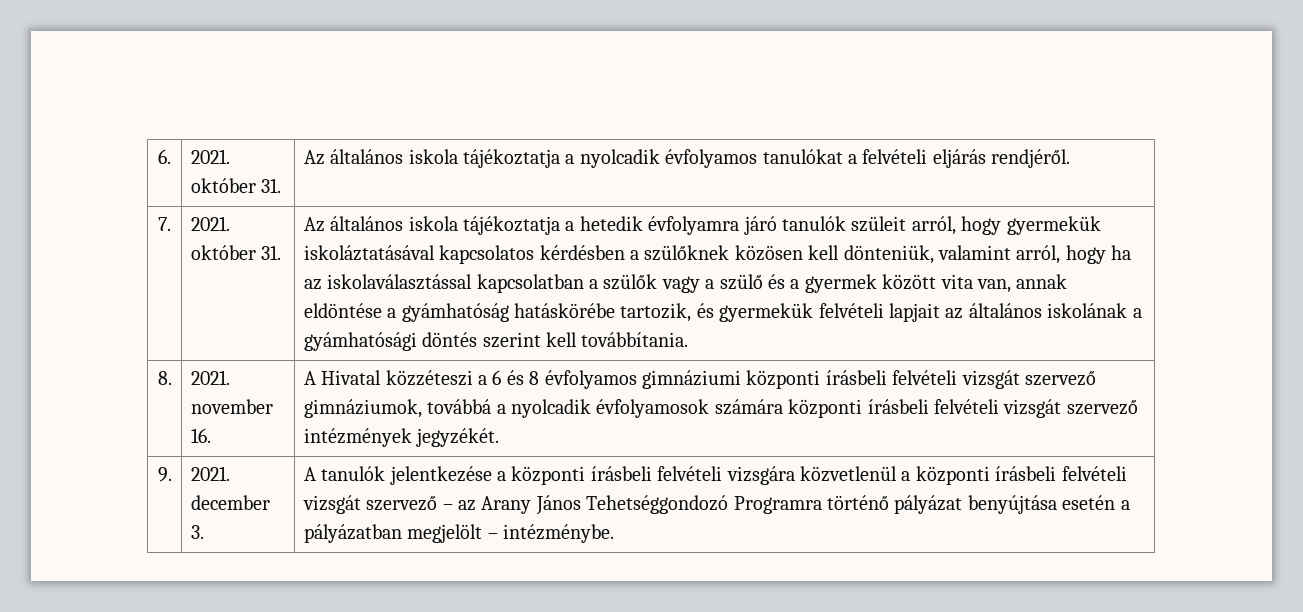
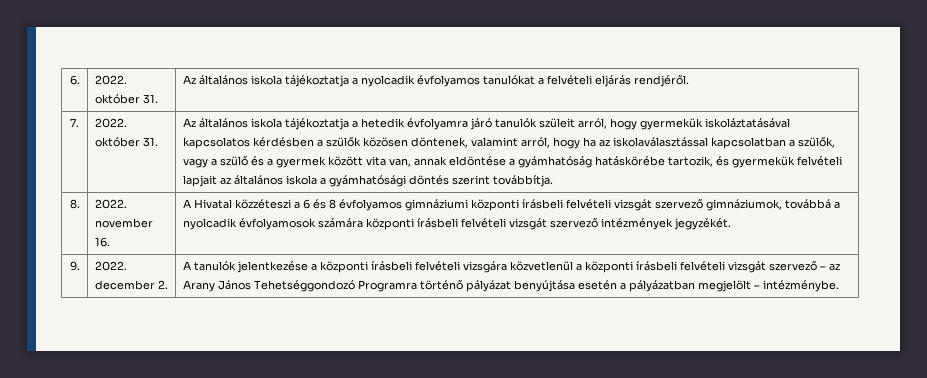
[190,149,230,164] 2021. -> [94,75,127,85] 2022.
[190,216,230,231] 2021. -> [94,118,127,128] 2022.
[644,245,934,264] szülőknek közösen kell dönteniük, -> [325,137,468,148] szülők közösen döntenek,
[603,274,658,290] szülők -> [797,137,835,148] szülők,
[1047,303,1128,318] iskolának -> [285,175,317,185] iskola
[545,332,689,347] kell továbbítania. -> [492,175,553,187] továbbítja.
[190,370,230,385] 2021. -> [94,199,127,209] 2022.
[190,466,230,481] [190,495,270,510] [190,525,204,539] 2021. december 3. -> [94,261,127,271] [94,280,168,290] 2022. december 2.

